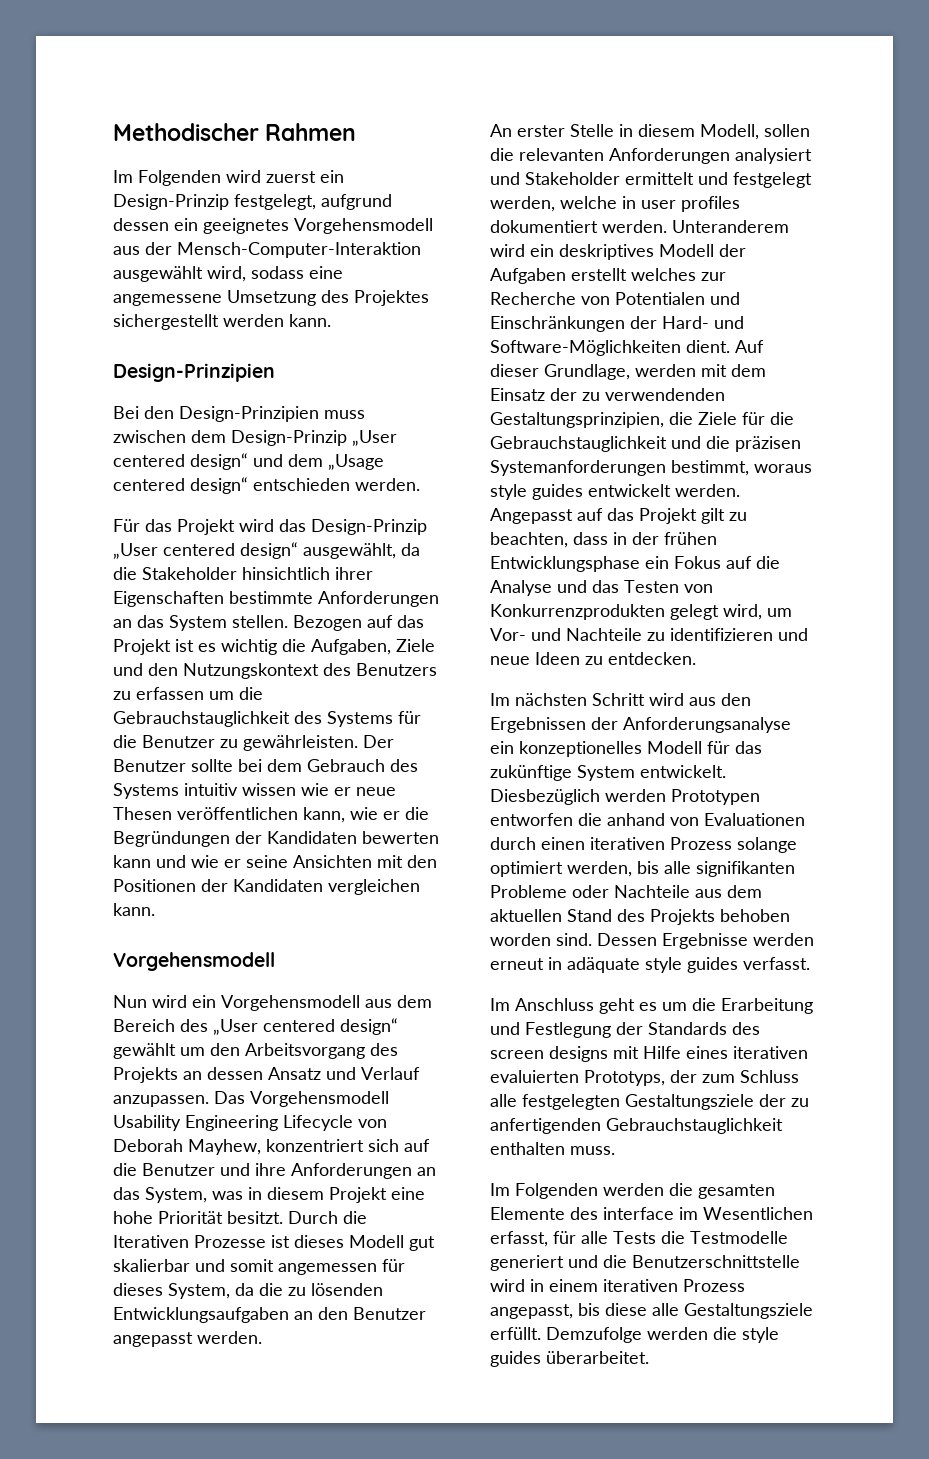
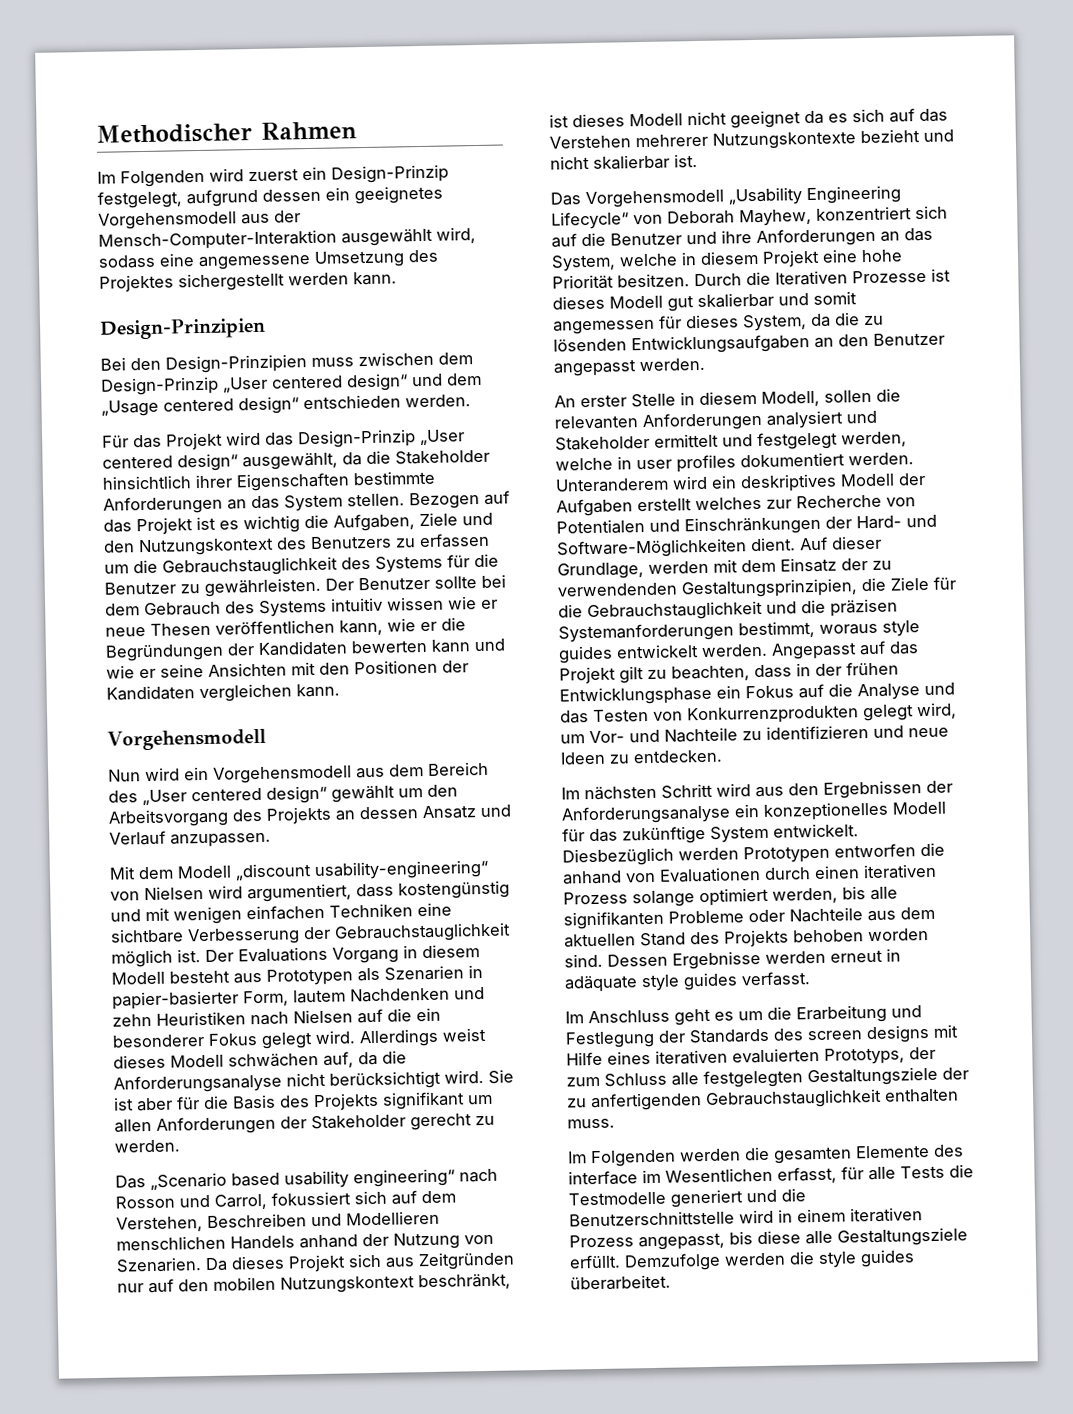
[214,1091,389,1107] [113,1115,353,1131] Das Vorgehensmodell Usability Engineering Lifecycle -> [109,859,489,881] [110,880,510,903] [110,902,452,925] [110,922,511,946] [111,944,480,968] [111,965,483,986] [112,986,485,1010] [112,1007,441,1027] [112,1027,486,1049] [113,1050,407,1069] [113,1069,514,1094] [113,1091,493,1112] [114,1113,495,1135] [114,1139,180,1153] [115,1168,498,1191] [115,1190,456,1210] [116,1210,440,1233] [116,1232,494,1251] [116,1251,515,1273] [117,1273,511,1294] [549,108,948,129] [549,129,954,150] [550,154,698,170] [550,185,901,209] [551,211,629,230] // Mit dem Modell „discount usability-engineering“ von Nielsen wird argumentiert, dass kostengünstig und mit wenigen einfachen Techniken eine sichtbare Verbesserung der Gebrauchstauglichkeit möglich ist. Der Evaluations Vorgang in diesem Modell besteht aus Prototypen als Szenarien in papier-basierter Form, lautem Nachdenken und zehn Heuristiken nach Nielsen auf die ein besonderer Fokus gelegt wird. Allerdings weist dieses Modell schwächen auf, da die Anforderungsanalyse nicht berücksichtigt wird. Sie ist aber für die Basis des Projekts signifikant um allen Anforderungen der Stakeholder gerecht zu werden. // Das „Scenario based usability engineering“ nach Rosson und Carrol, fokussiert sich auf dem Verstehen, Beschreiben und Modellieren menschlichen Handels anhand der Nutzung von Szenarien. Da dieses Projekt sich aus Zeitgründen nur auf den mobilen Nutzungskontext beschränkt, ist dieses Modell nicht geeignet da es sich auf das Verstehen mehrerer Nutzungskontexte bezieht und nicht skalierbar ist. // Das Vorgehensmodell „Usability Engineering Lifecycle“
[212,1191,243,1200] was -> [619,253,678,267] welche
[227,1211,283,1224] besitzt. -> [617,273,690,288] besitzen.

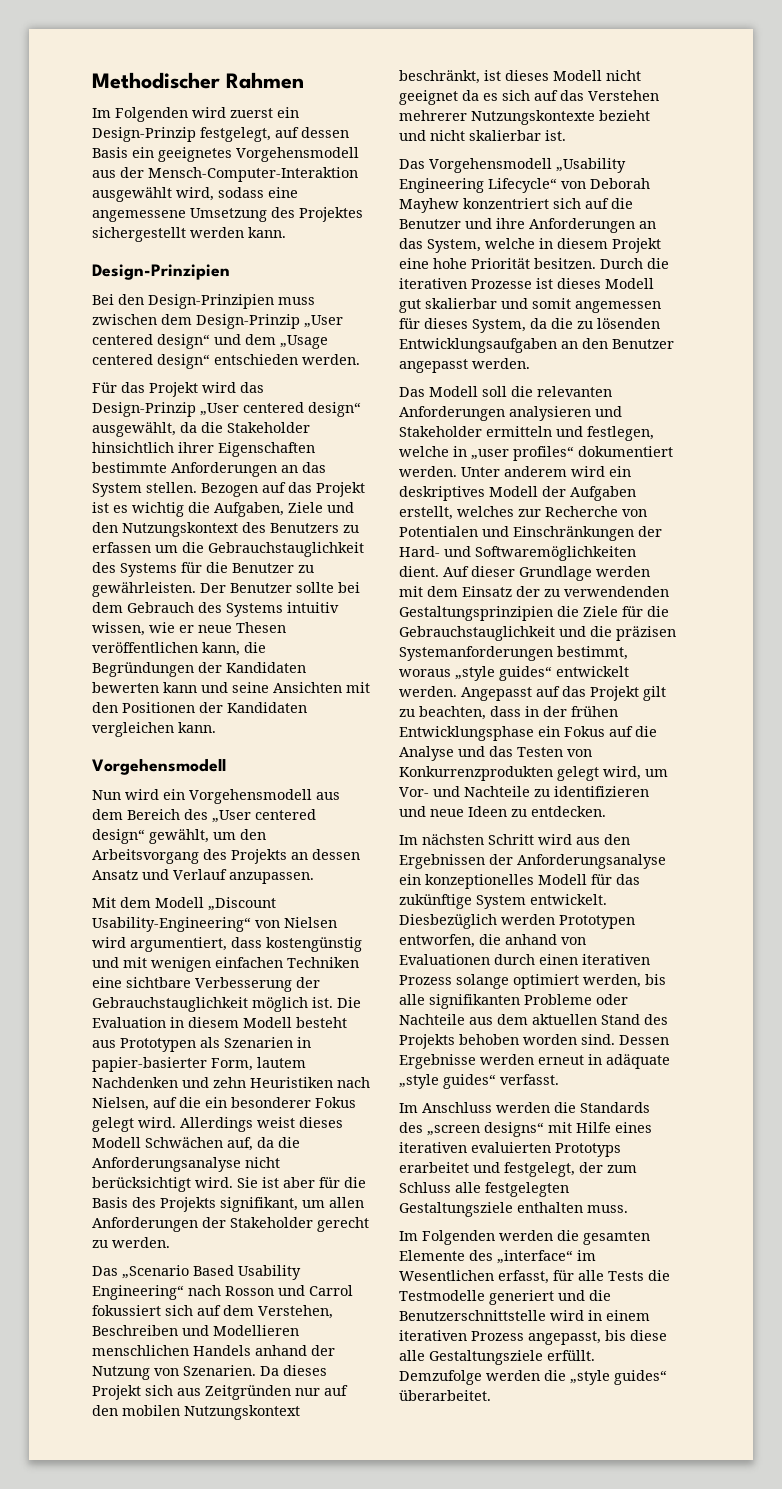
[186,188,321,208] aufgrund dessen -> [275,127,349,138] [92,147,128,158] auf dessen Basis
[387,596,444,611] wissen -> [92,622,145,636] wissen,
[387,618,437,632] wie er -> (240, 649) none
[106,665,156,679] wie er -> (228, 687) none
[331,785,395,803] gewählt -> [149,829,209,844] gewählt,
[235,859,489,881] „discount usability-engineering“ -> [208,897,276,911] [92,917,251,932] „Discount Usability-Engineering“
[205,946,399,964] Der Evaluations Vorgang -> [337,997,361,1008] [92,1017,166,1028] Die Evaluation
[293,1009,353,1024] Nielsen -> [92,1097,149,1111] Nielsen,
[228,1052,319,1068] schwächen -> [145,1137,223,1148] Schwächen
[382,1091,465,1110] signifikant -> [220,1197,298,1212] signifikant,
[231,1168,455,1189] based usability engineering“ -> [193,1265,301,1280] [92,1285,184,1300] Based Usability Engineering“
[214,1193,267,1210] Carrol, -> [309,1285,353,1296] Carrol
[739,208,812,227] Mayhew, -> [399,198,459,213] Mayhew
[775,270,848,286] Iterativen -> [399,278,467,289] iterativen
[554,389,872,408] An erster Stelle in diesem Modell, sollen -> [399,386,507,397] Das Modell soll
[766,410,844,429] analysiert -> [509,406,591,421] analysieren
[654,431,907,450] [555,452,914,473] [555,477,669,493] ermittelt und festgelegt werden, welche in user profiles dokumentiert werden. Unteranderem -> [486,426,654,441] [399,446,673,461] [399,466,567,477] ermitteln und festlegen, welche in „user profiles“ dokumentiert werden. Unter anderem
[637,498,692,512] erstellt -> [399,506,453,520] erstellt,
[557,538,747,559] Software-Möglichkeiten -> [475,546,636,561] Softwaremöglichkeiten
[557,562,644,580] Grundlage, -> [519,566,592,581] Grundlage
[681,578,858,599] Gestaltungsprinzipien, -> [399,606,553,621] Gestaltungsprinzipien
[882,620,920,637] [558,645,613,664] style guides -> [455,666,552,681] „style guides“
[834,843,916,858] entworfen -> [399,934,475,948] entworfen,
[641,972,738,992] style guides -> [399,1074,496,1089] „style guides“
[674,1004,922,1026] [565,1024,930,1049] geht es um die Erarbeitung und Festlegung der Standards des screen designs -> [496,1102,650,1113] [399,1122,544,1137] werden die Standards des „screen designs“
[824,1047,905,1065] Prototyps, -> [555,1143,621,1157] [399,1162,575,1177] Prototyps erarbeitet und festgelegt,
[942,1067,969,1080] [567,1088,882,1112] der zu anfertigenden Gebrauchstauglichkeit -> (513, 1209) none
[568,1170,638,1186] interface -> [497,1250,573,1264] „interface“
[818,1249,915,1269] style guides -> [570,1370,667,1385] „style guides“

